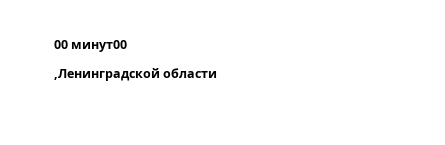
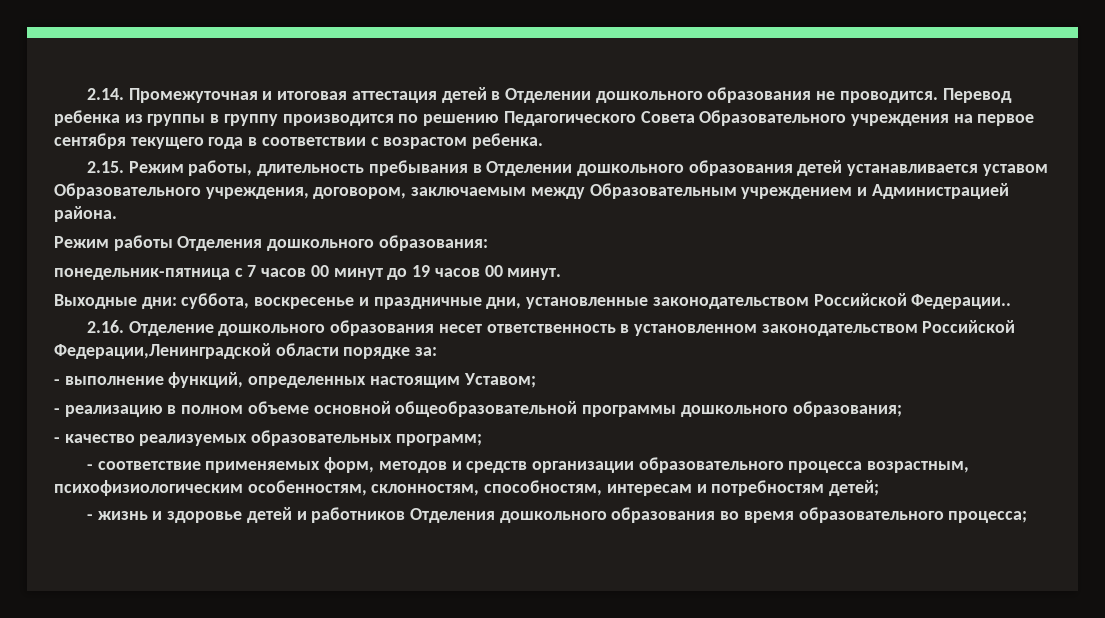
[54,40,128,52] [54,68,218,81] 00 минут00 // ,Ленинградской области -> [86,87,1012,103] [54,110,1035,126] [54,133,544,149] [86,160,1048,176] [54,183,1009,199] [54,206,117,222] [54,235,488,251] [54,265,562,280] [54,293,1012,309] [86,320,1016,336] [54,343,438,359] [54,372,536,388] [54,401,902,417] [54,430,482,446] [86,457,970,473] [54,480,880,496] [86,507,1028,523] 2.14. Промежуточная и итоговая аттестация детей в Отделении дошкольного образования не проводится. Перевод ребенка из группы в группу производится по решению Педагогического Совета Образовательного учреждения на первое сентября текущего года в соответствии с возрастом ребенка. // 2.15. Режим работы, длительность пребывания в Отделении дошкольного образования детей устанавливается уставом Образовательного учреждения, договором, заключаемым между Образовательным учреждением и Администрацией района. // Режим работы Отделения дошкольного образования: // понедельник-пятница с 7 часов 00 минут до 19 часов 00 минут. // Выходные дни: суббота, воскресенье и праздничные дни, установленные законодательством Российской Федерации.. // 2.16. Отделение дошкольного образования несет ответственность в установленном законодательством Российской Федерации,Ленинградской области порядке за: // - выполнение функций, определенных настоящим Уставом; // - реализацию в полном объеме основной общеобразовательной программы дошкольного образования; // - качество реализуемых образовательных программ; // - соответствие применяемых форм, методов и средств организации образовательного процесса возрастным, психофизиологическим особенностям, склонностям, способностям, интересам и потребностям детей; // - жизнь и здоровье детей и работников Отделения дошкольного образования во время образовательного процесса;

